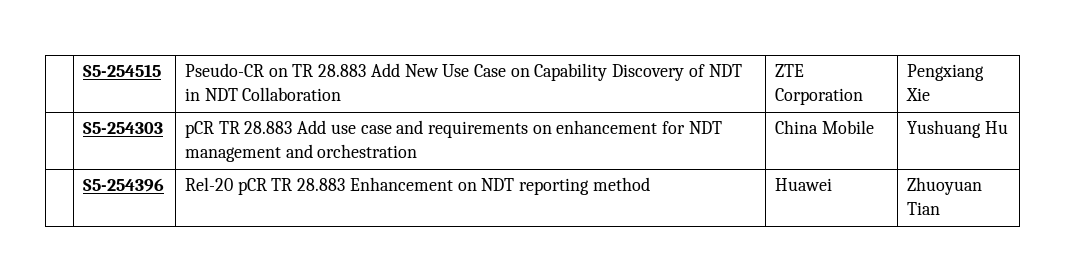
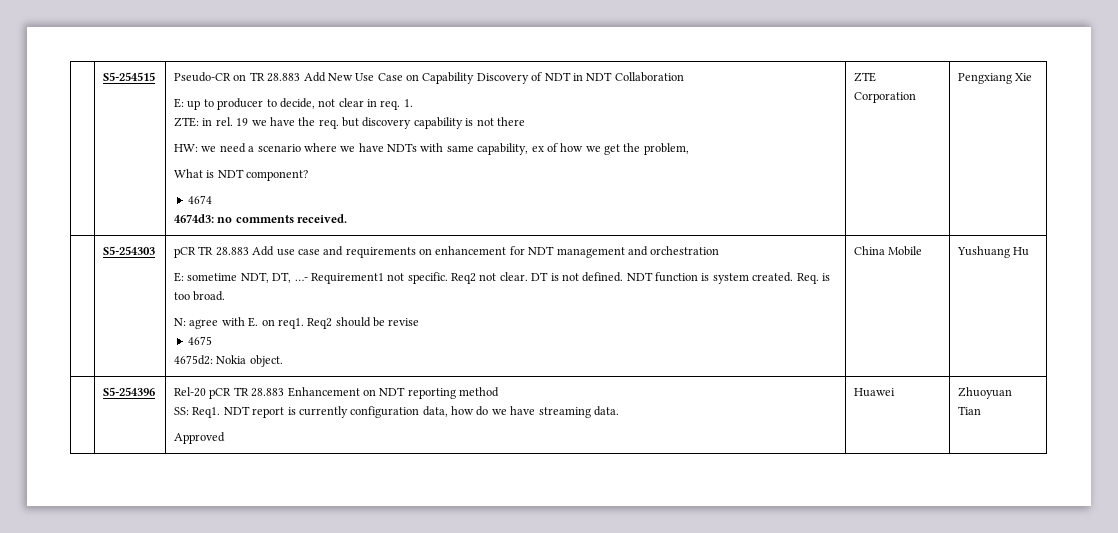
(342, 94) none -> [174,98,413,110] [174,117,525,129] [174,143,689,155] [174,169,309,181] [187,195,212,204] [174,214,348,223] // E: up to producer to decide, not clear in req. 1. // ZTE: in rel. 19 we have the req. but discovery capability is not there // HW: we need a scenario where we have NDTs with same capability, ex of how we get the problem, // What is NDT component? // 4674 // 4674d3: no comments received.
(418, 151) none -> [174,272,830,284] [174,291,226,301] [174,317,420,329] [187,336,212,345] [174,355,283,367] // E: sometime NDT, DT, …- Requirement1 not specific. Req2 not clear. DT is not defined. NDT function is system created. Req. is too broad. // N: agree with E. on req1. Req2 should be revise // 4675 // 4675d2: Nokia object.
(650, 184) none -> [174,406,619,418] [174,432,226,444] // SS: Req1. NDT report is currently configuration data, how do we have streaming data. // Approved

